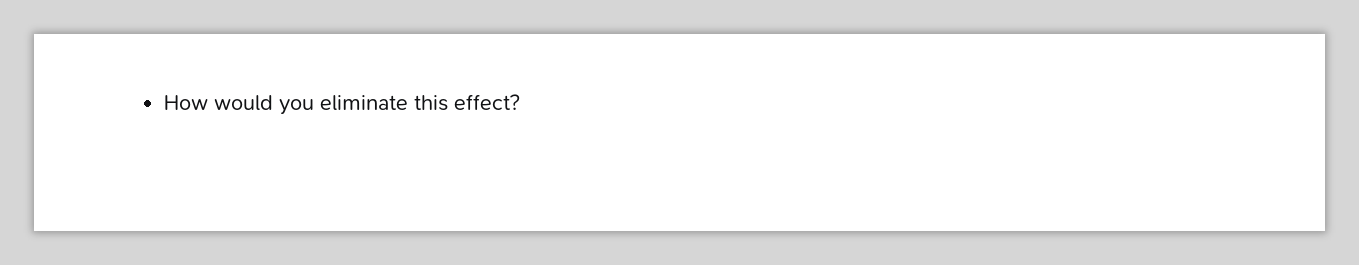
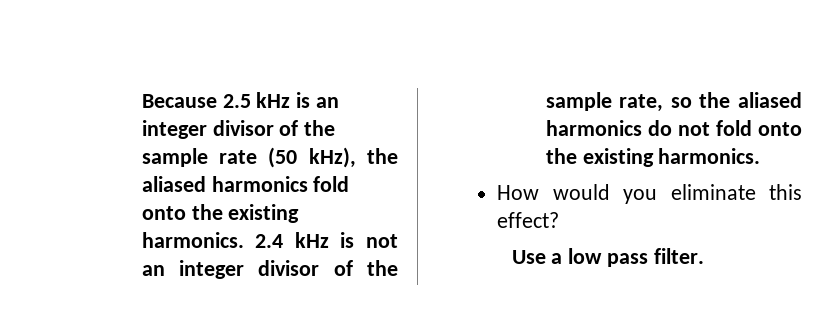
(163, 102) none -> [141,92,340,108] [141,120,336,139] [141,147,399,168] [141,176,350,192] [141,204,300,223] [141,232,399,248] [141,260,398,279] [545,92,802,112] [545,120,802,136] [545,148,761,167] Because 2.5 kHz is an integer divisor of the sample rate (50 kHz), the aliased harmonics fold onto the existing harmonics. 2.4 kHz is not an integer divisor of the sample rate, so the aliased harmonics do not fold onto the existing harmonics. //
(520, 102) none -> [511,248,704,267] // Use a low pass filter.

